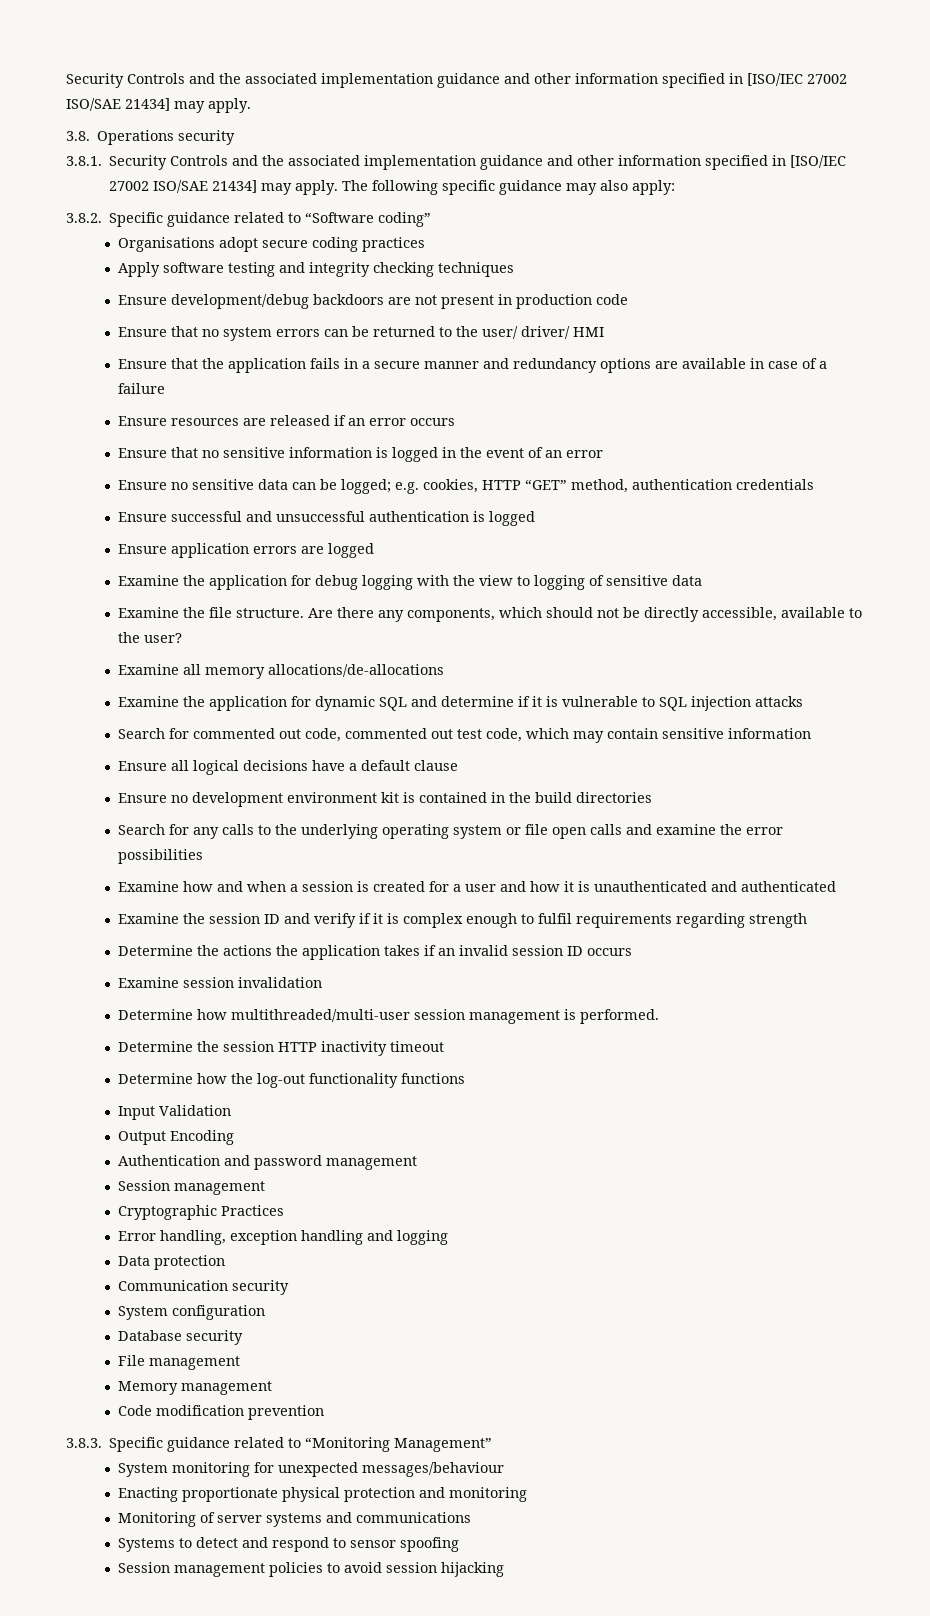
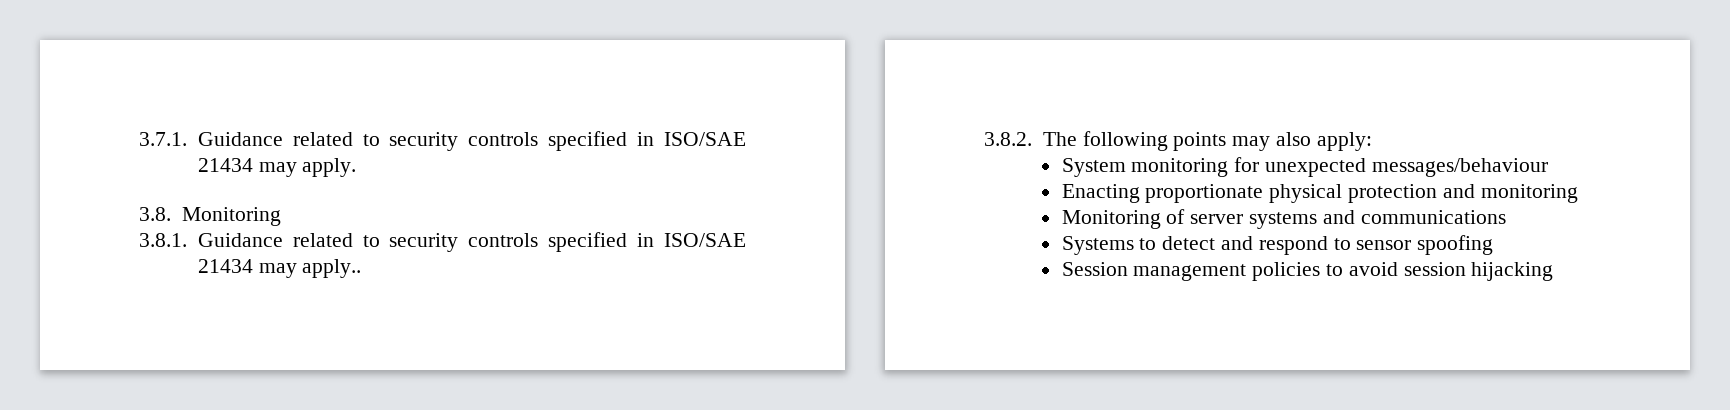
[66,73,847,88] [66,98,170,111] Security Controls and the associated implementation guidance and other information specified in [ISO/IEC 27002 ISO/SAE 21434] -> [139,131,746,151] [197,158,253,172] 3.7.1. Guidance related to security controls specified in ISO/SAE 21434
[97,130,236,145] Operations security -> [181,207,281,226] Monitoring
[109,155,847,170] [109,180,676,195] [66,212,432,227] [117,237,425,252] [117,262,514,277] [117,294,628,309] [117,326,604,341] [117,358,827,373] [117,383,165,394] [117,415,455,426] [117,447,603,462] [117,479,814,494] [117,511,535,526] [117,543,374,558] [117,575,702,590] [117,607,862,622] [117,632,182,643] [117,664,444,679] [117,696,803,711] [117,728,811,743] [117,760,458,775] [117,792,652,807] [117,824,783,839] [117,849,203,864] [117,881,836,892] [117,913,807,928] [117,945,632,960] [117,977,322,988] [117,1009,659,1024] [117,1041,444,1056] [117,1073,465,1088] [117,1105,231,1120] [117,1130,234,1145] [117,1155,417,1170] [117,1180,265,1195] [117,1205,284,1220] [117,1230,448,1245] [117,1255,225,1270] [117,1280,289,1295] [117,1305,265,1320] [117,1330,243,1345] [117,1355,240,1370] [117,1381,272,1395] [117,1405,324,1420] [66,1437,493,1452] Security Controls and the associated implementation guidance and other information specified in [ISO/IEC 27002 ISO/SAE 21434] may apply. The following specific guidance may also apply: // 3.8.2. Specific guidance related to “Software coding” // Organisations adopt secure coding practices // Apply software testing and integrity checking techniques // Ensure development/debug backdoors are not present in production code // Ensure that no system errors can be returned to the user/ driver/ HMI // Ensure that the application fails in a secure manner and redundancy options are available in case of a failure // Ensure resources are released if an error occurs // Ensure that no sensitive information is logged in the event of an error // Ensure no sensitive data can be logged; e.g. cookies, HTTP “GET” method, authentication credentials // Ensure successful and unsuccessful authentication is logged // Ensure application errors are logged // Examine the application for debug logging with the view to logging of sensitive data // Examine the file structure. Are there any components, which should not be directly accessible, available to the user? // Examine all memory allocations/de-allocations // Examine the application for dynamic SQL and determine if it is vulnerable to SQL injection attacks // Search for commented out code, commented out test code, which may contain sensitive information // Ensure all logical decisions have a default clause // Ensure no development environment kit is contained in the build directories // Search for any calls to the underlying operating system or file open calls and examine the error possibilities // Examine how and when a session is created for a user and how it is unauthenticated and authenticated // Examine the session ID and verify if it is complex enough to fulfil requirements regarding strength // Determine the actions the application takes if an invalid session ID occurs // Examine session invalidation // Determine how multithreaded/multi-user session management is performed. // Determine the session HTTP inactivity timeout // Determine how the log-out functionality functions // Input Validation // Output Encoding // Authentication and password management // Session management // Cryptographic Practices // Error handling, exception handling and logging // Data protection // Communication security // System configuration // Database security // File management // Memory management // Code modification prevention // 3.8.3. Specific guidance related to “Monitoring Management” -> [197,232,746,252] [197,259,362,278] [984,131,1372,151] Guidance related to security controls specified in ISO/SAE 21434 may apply.. // 3.8.2. The following points may also apply:

